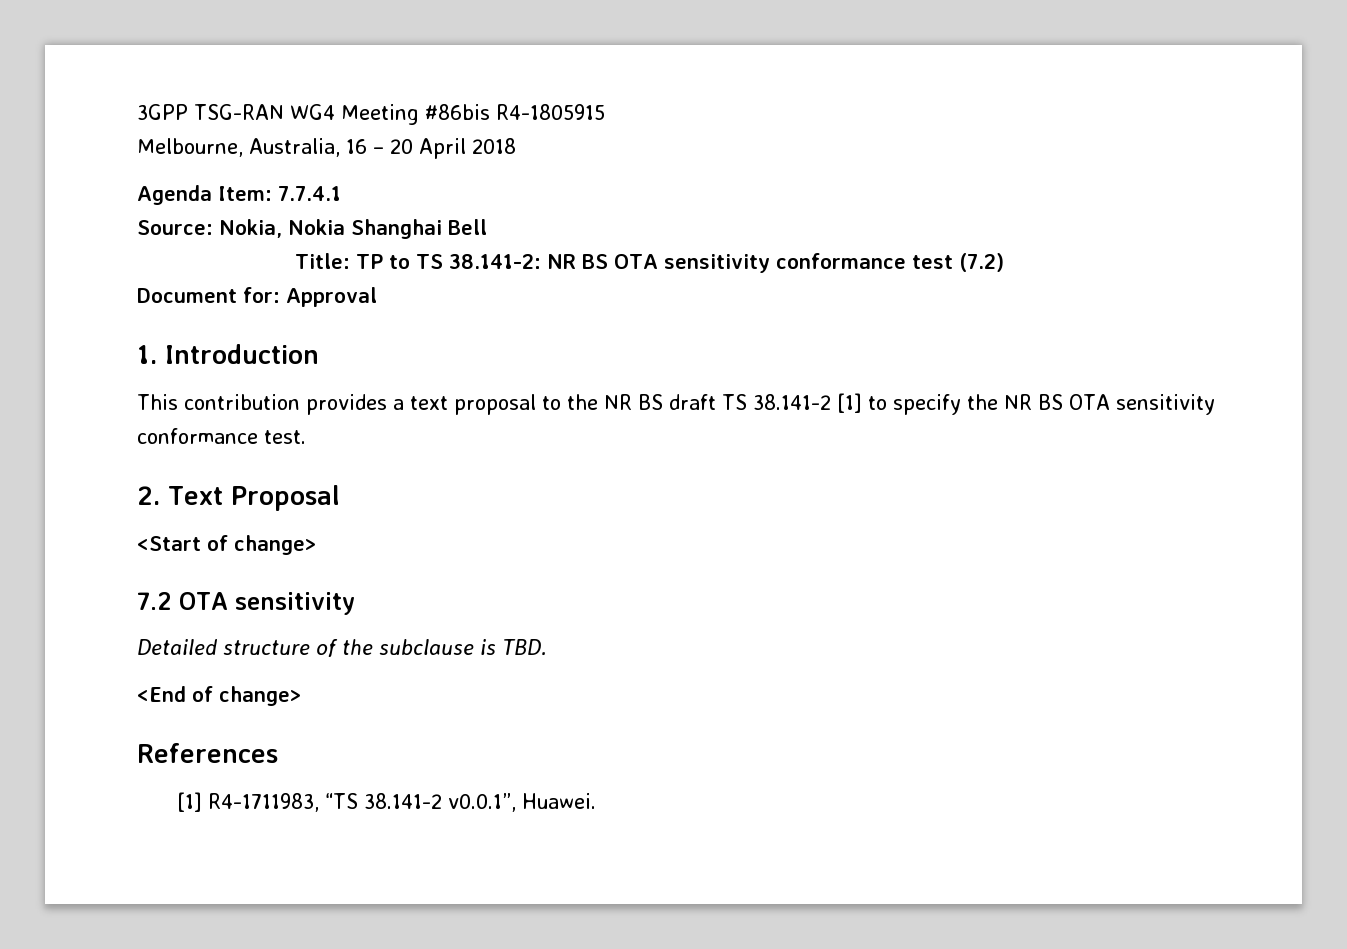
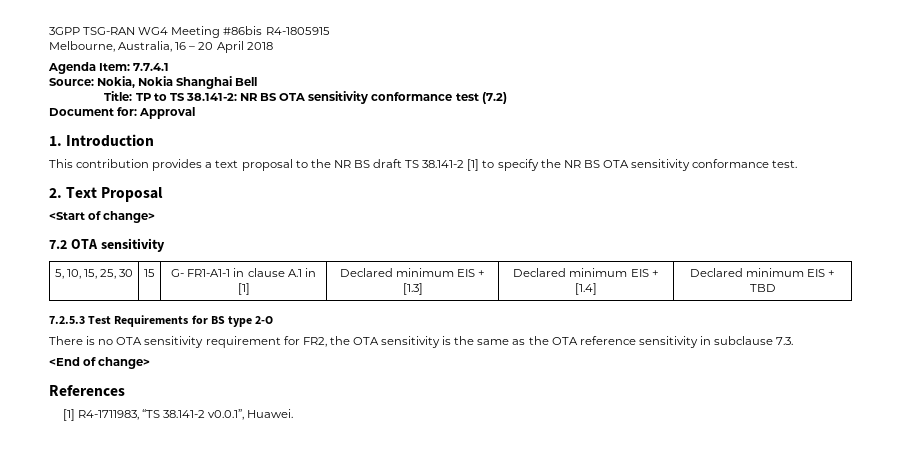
[137,639,547,657] // Detailed structure of the subclause is TBD. -> [54,269,134,279] [144,269,155,277] [171,268,316,277] [237,283,250,295] [339,268,486,277] [402,283,423,295] [513,268,659,277] [575,283,597,295] [689,268,836,277] [749,284,776,292] [49,315,274,327] [49,336,794,348] // 5, 10, 15, 25, 30 | 15 | G- FR1-A1-1 in clause A.1 in [1] | Declared minimum EIS + [1.3] | Declared minimum EIS + [1.4] | Declared minimum EIS + TBD // 7.2.5.3 Test Requirements for BS type 2-O // There is no OTA sensitivity requirement for FR2, the OTA sensitivity is the same as the OTA reference sensitivity in subclause 7.3.

